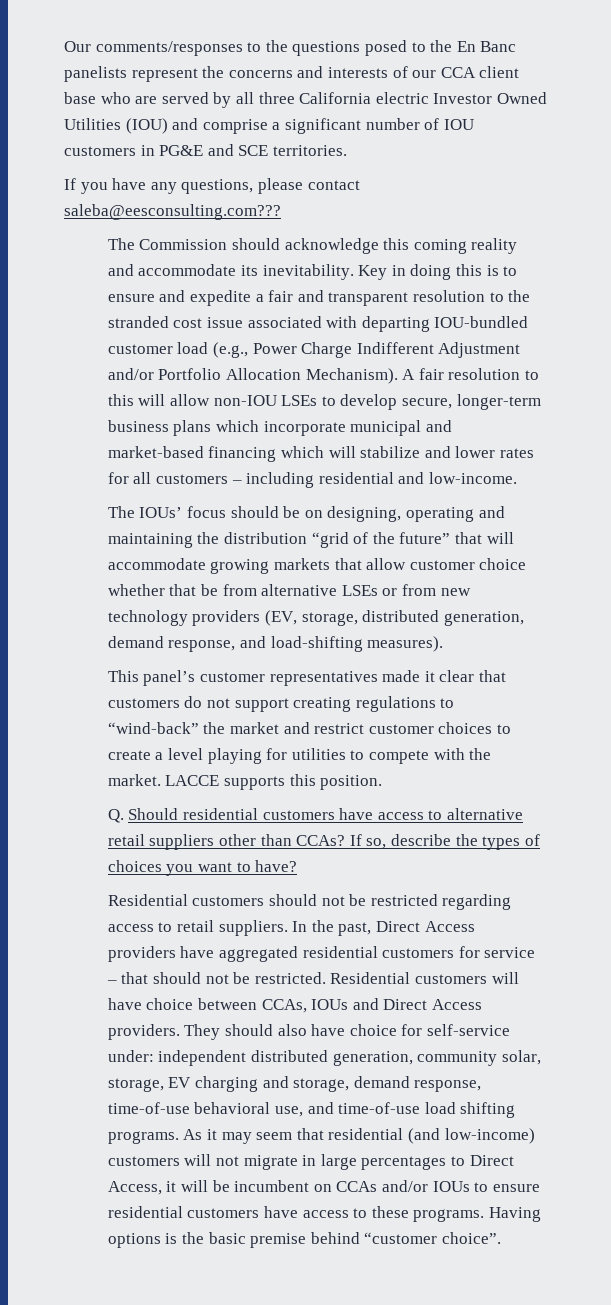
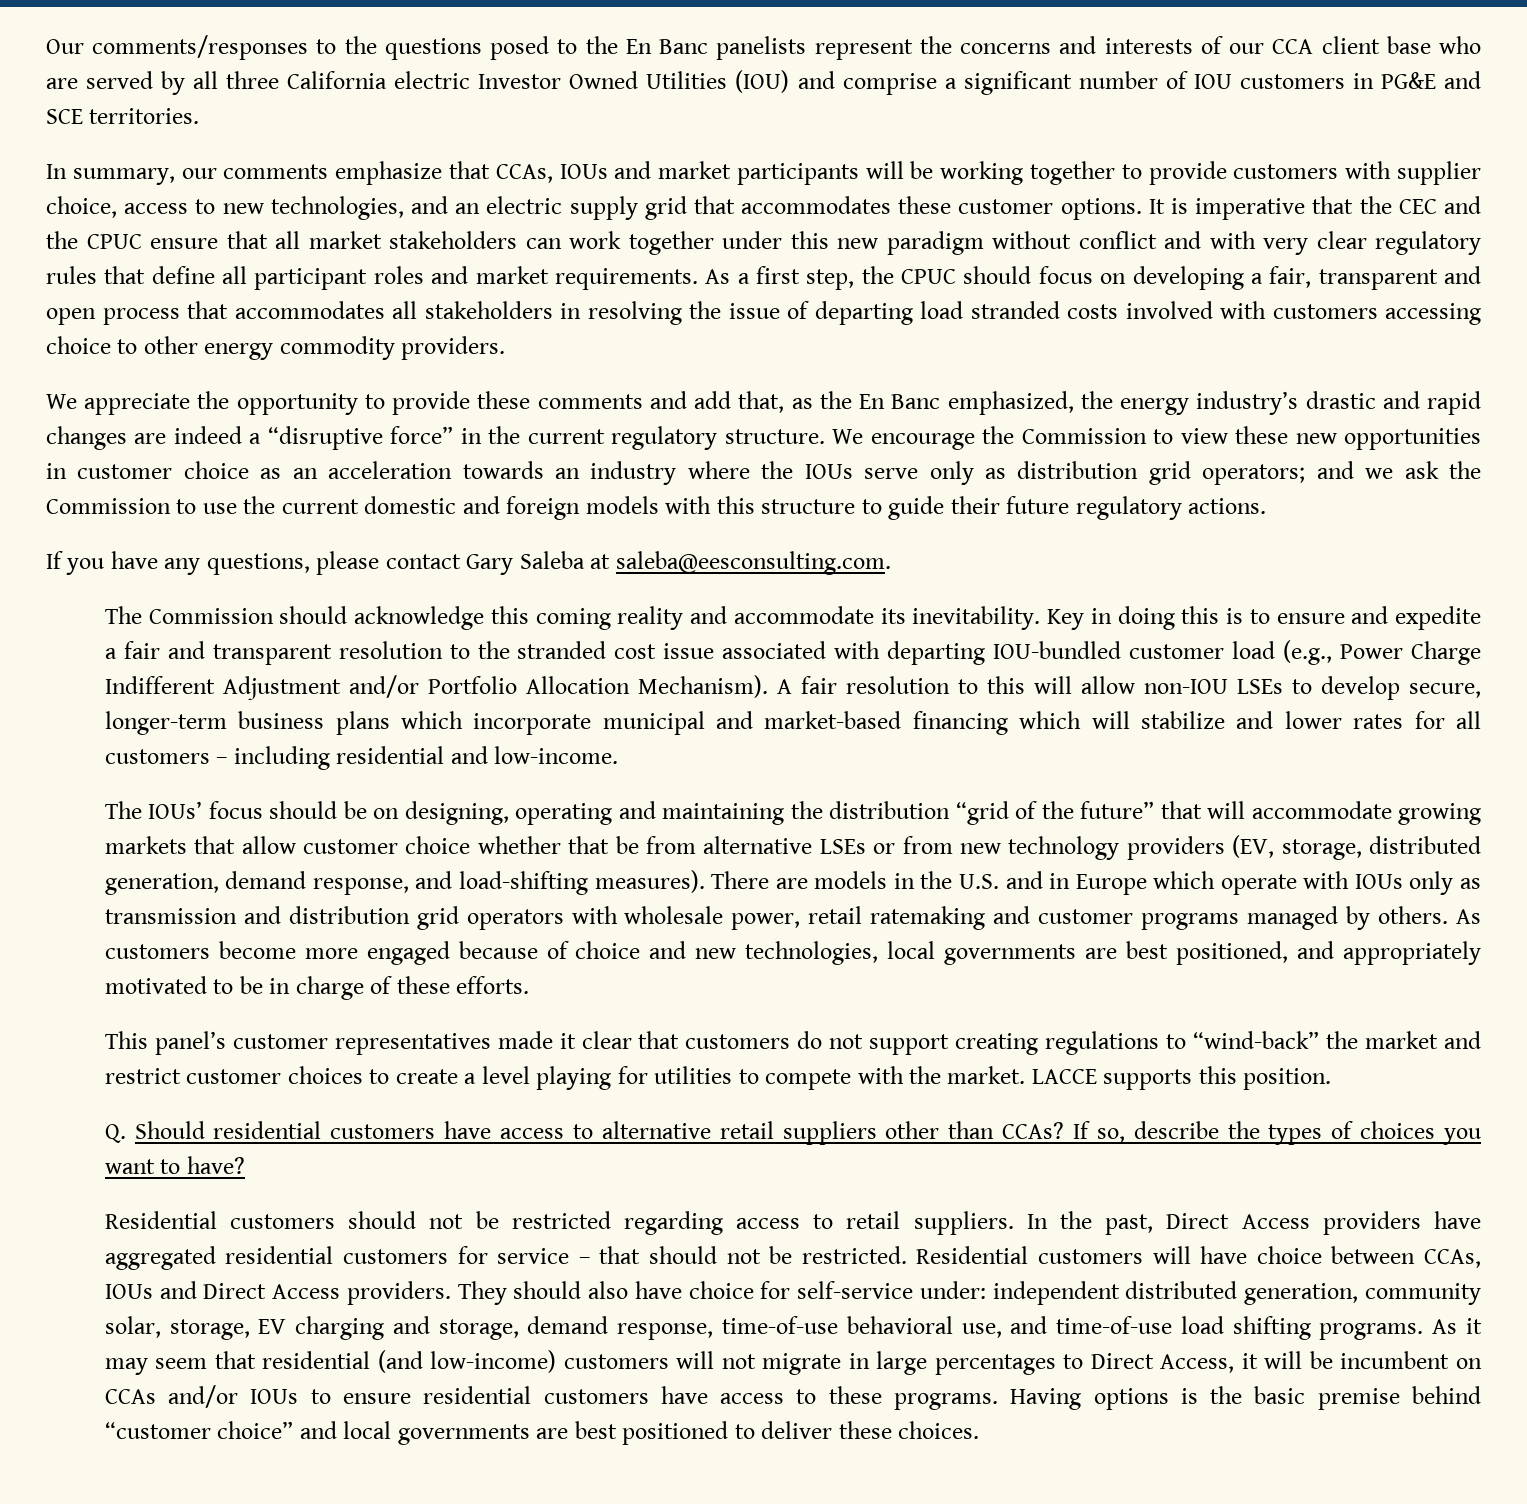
(347, 150) none -> [46,161,1481,185] [46,196,1481,220] [46,231,1481,255] [46,266,1481,290] [46,301,1481,325] [46,336,506,360] [46,391,1481,415] [46,426,1481,450] [46,461,1481,485] [46,496,1267,520] // In summary, our comments emphasize that CCAs, IOUs and market participants will be working together to provide customers with supplier choice, access to new technologies, and an electric supply grid that accommodates these customer options. It is imperative that the CEC and the CPUC ensure that all market stakeholders can work together under this new paradigm without conflict and with very clear regulatory rules that define all participant roles and market requirements. As a first step, the CPUC should focus on developing a fair, transparent and open process that accommodates all stakeholders in resolving the issue of departing load stranded costs involved with customers accessing choice to other energy commodity providers. // We appreciate the opportunity to provide these comments and add that, as the En Banc emphasized, the energy industry’s drastic and rapid changes are indeed a “disruptive force” in the current regulatory structure. We encourage the Commission to view these new opportunities in customer choice as an acceleration towards an industry where the IOUs serve only as distribution grid operators; and we ask the Commission to use the current domestic and foreign models with this structure to guide their future regulatory actions.
[64,204,281,220] saleba@eesconsulting.com??? -> [466,551,891,575] Gary Saleba at saleba@eesconsulting.com.
(444, 644) none -> [711,871,1481,895] [104,906,1481,930] [104,941,1481,965] [104,976,530,1000] There are models in the U.S. and in Europe which operate with IOUs only as transmission and distribution grid operators with wholesale power, retail ratemaking and customer programs managed by others. As customers become more engaged because of choice and new technologies, local governments are best positioned, and appropriately motivated to be in charge of these efforts.
[441,1232,501,1244] choice”. -> [217,1421,980,1445] choice” and local governments are best positioned to deliver these choices.

